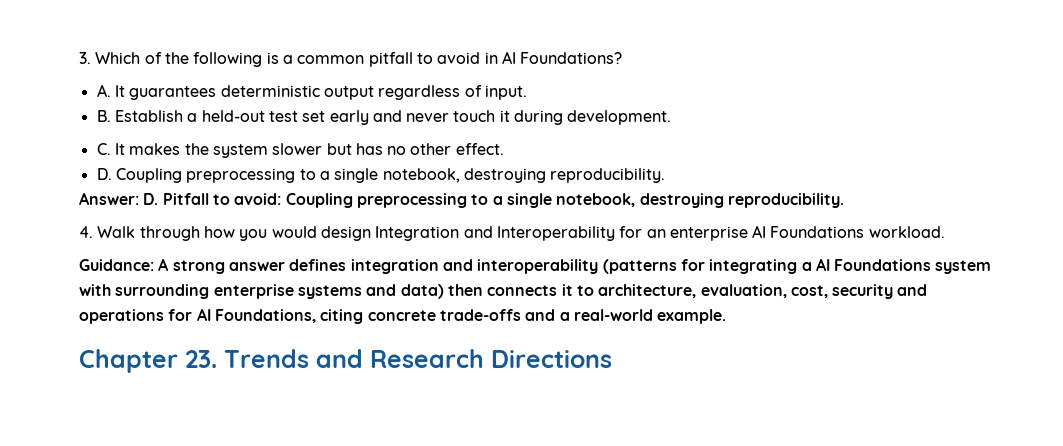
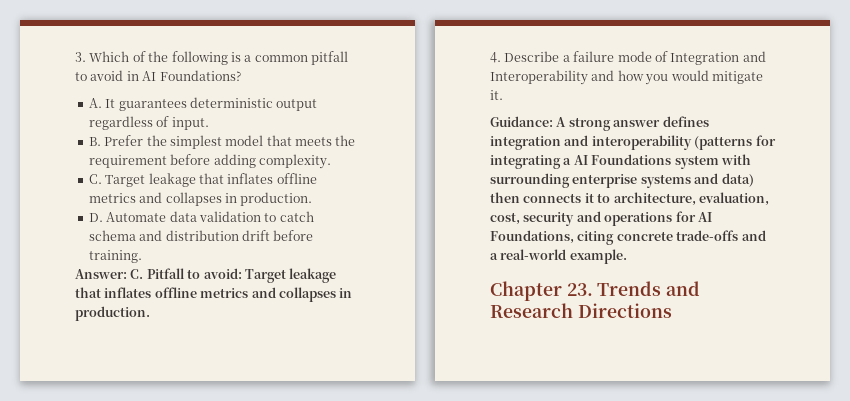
[114,110,672,125] [96,143,504,158] [96,168,666,183] Establish a held-out test set early and never touch it during development. // C. It makes the system slower but has no other effect. // D. Coupling preprocessing to a single notebook, destroying reproducibility. -> [104,135,356,149] [88,154,331,169] [88,173,317,187] [88,192,313,206] [88,211,314,222] [88,230,314,241] [88,250,142,263] Prefer the simplest model that meets the requirement before adding complexity. // C. Target leakage that inflates offline metrics and collapses in production. // D. Automate data validation to catch schema and distribution drift before training.
[143,193,159,205] D. -> [130,269,144,279] C.
[285,193,844,208] [79,225,945,241] Coupling preprocessing to a single notebook, destroying reproducibility. // 4. Walk through how you would design Integration and Interoperability for an enterprise AI Foundations workload. -> [244,268,337,283] [75,287,353,302] [75,306,150,321] [490,51,766,65] [490,70,763,85] [490,90,503,100] Target leakage that inflates offline metrics and collapses in production. // 4. Describe a failure mode of Integration and Interoperability and how you would mitigate it.

